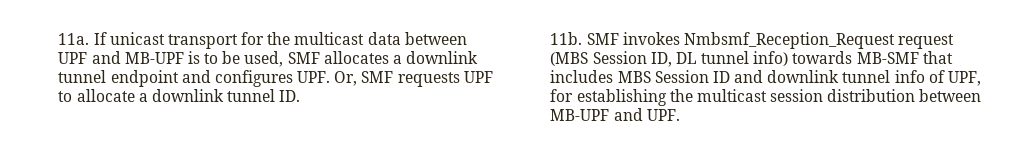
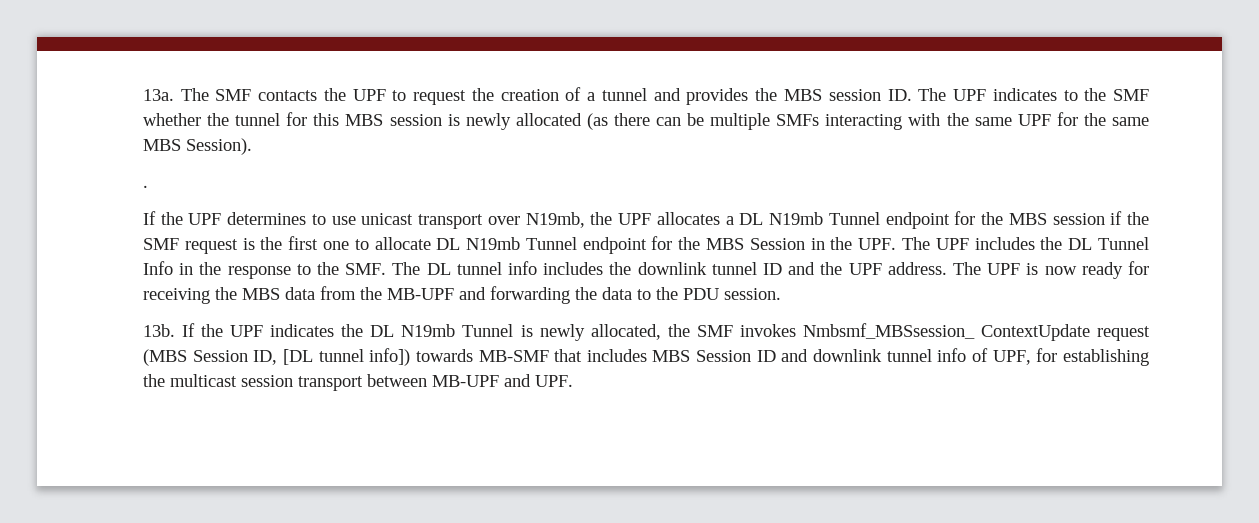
[58,32,467,49] [58,51,479,67] [58,70,493,87] [58,89,301,102] [550,32,895,49] 11a. If unicast transport for the multicast data between UPF and MB-UPF is to be used, SMF allocates a downlink tunnel endpoint and configures UPF. Or, SMF requests UPF to allocate a downlink tunnel ID. // 11b. SMF invokes Nmbsmf_Reception_Request -> [142,87,1149,105] [142,112,1150,130] [142,138,252,155] [142,185,148,188] [142,211,1150,229] [142,236,1149,254] [142,261,1150,279] [142,286,781,304] [142,323,1090,341] 13a. The SMF contacts the UPF to request the creation of a tunnel and provides the MBS session ID. The UPF indicates to the SMF whether the tunnel for this MBS session is newly allocated (as there can be multiple SMFs interacting with the same UPF for the same MBS Session). // . // If the UPF determines to use unicast transport over N19mb, the UPF allocates a DL N19mb Tunnel endpoint for the MBS session if the SMF request is the first one to allocate DL N19mb Tunnel endpoint for the MBS Session in the UPF. The UPF includes the DL Tunnel Info in the response to the SMF. The DL tunnel info includes the downlink tunnel ID and the UPF address. The UPF is now ready for receiving the MBS data from the MB-UPF and forwarding the data to the PDU session. // 13b. If the UPF indicates the DL N19mb Tunnel is newly allocated, the SMF invokes Nmbsmf_MBSsession_ ContextUpdate
[675,51,789,66] DL tunnel info) -> [282,348,411,366] [DL tunnel info])
[827,89,916,102] distribution -> [297,376,363,391] transport

